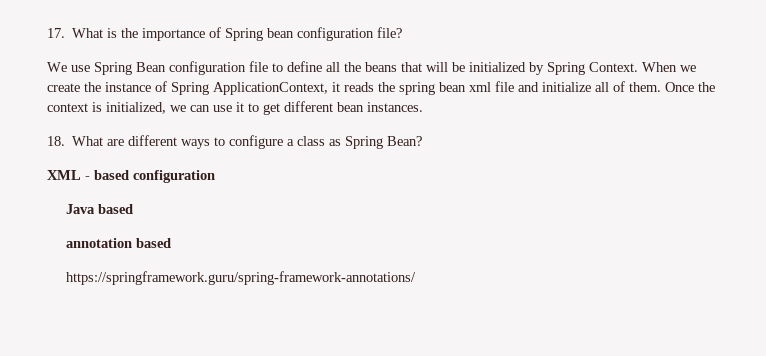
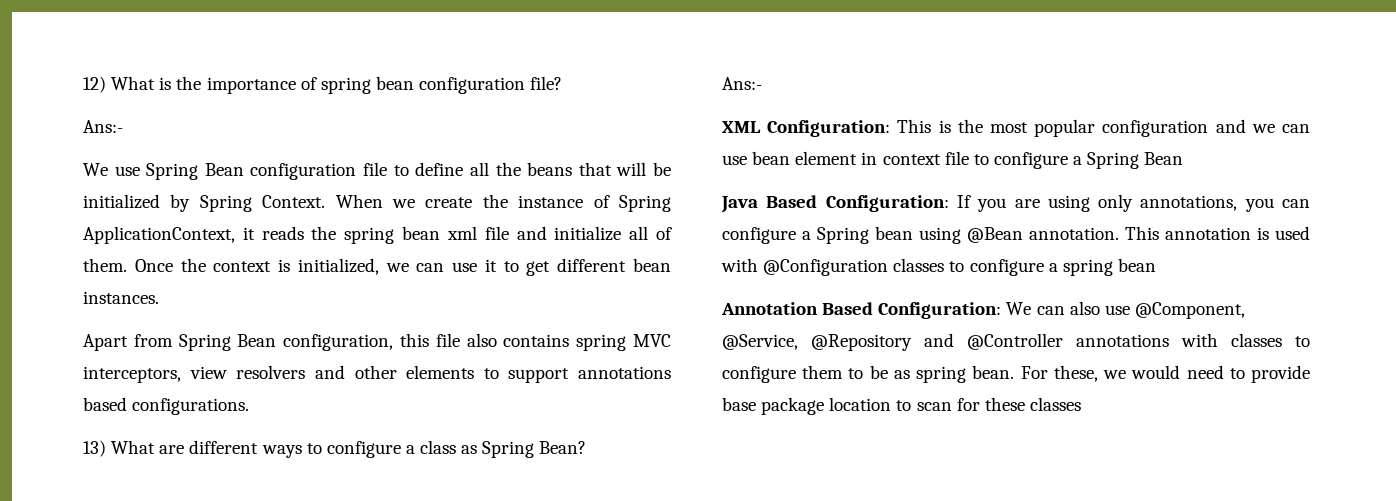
[47,28,65,38] 17. -> [83,76,106,93] 12)
[225,28,264,41] Spring -> [320,77,371,94] spring
(403, 32) none -> [83,120,123,133] // Ans:-
[47,136,65,146] 18. -> [83,333,671,351] [83,365,671,383] [83,397,250,415] [83,440,106,457] Apart from Spring Bean configuration, this file also contains spring MVC interceptors, view resolvers and other elements to support annotations based configurations. // 13)
(423, 141) none -> [722,77,762,90] // Ans:-
[85,170,215,183] [65,204,133,214] [65,238,171,248] [65,271,416,285] - based configuration // Java based // annotation based // https://springframework.guru/spring-framework-annotations/ -> [767,119,1310,137] [722,151,1184,169] [721,194,1310,213] [722,226,1310,244] [721,258,1156,276] [721,301,1245,319] [722,333,1310,351] [722,365,1310,383] [722,397,1081,415] Configuration: This is the most popular configuration and we can use bean element in context file to configure a Spring Bean // Java Based Configuration: If you are using only annotations, you can configure a Spring bean using @Bean annotation. This annotation is used with @Configuration classes to configure a spring bean // Annotation Based Configuration: We can also use @Component, @Service, @Repository and @Controller annotations with classes to configure them to be as spring bean. For these, we would need to provide base package location to scan for these classes

